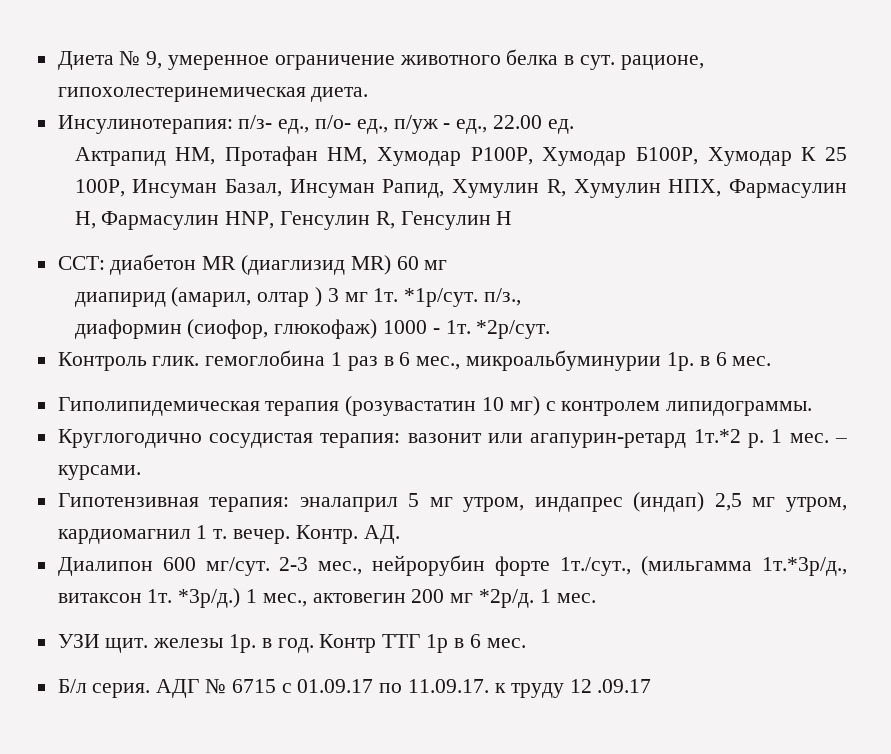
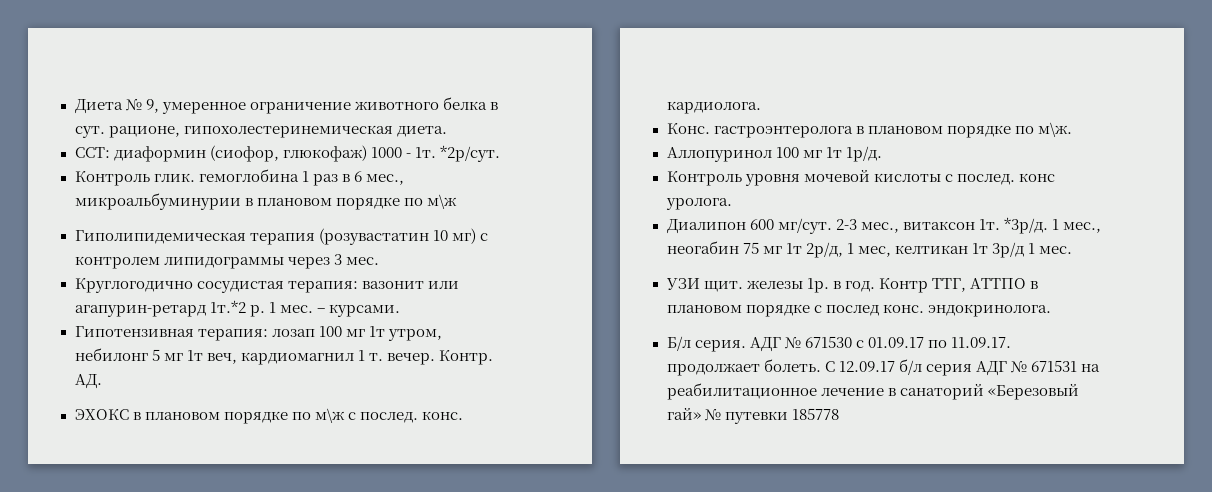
[57,115,574,134] [74,146,847,166] [74,179,847,198] [74,211,513,230] [57,254,448,275] [74,287,521,307] Инсулинотерапия: п/з- ед., п/о- ед., п/уж - ед., 22.00 ед. // Актрапид НМ, Протафан НМ, Хумодар Р100Р, Хумодар Б100Р, Хумодар К 25 100Р, Инсуман Базал, Инсуман Рапид, Хумулин R, Хумулин НПХ, Фармасулин Н, Фармасулин НNР, Генсулин R, Генсулин Н // ССТ: диабетон МR (диаглизид МR) 60 мг // диапирид (амарил, олтар ) 3 мг 1т. *1р/сут. п/з., // -> [74,147,110,158] ССТ:
[666,352,772,371] 1р. в 6 мес. -> [244,194,457,210] в плановом порядке по м\ж
[666,401,813,416] липидограммы. -> [163,254,379,269] липидограммы через 3 мес.
[299,492,847,512] эналаприл 5 мг утром, индапрес (индап) 2,5 мг утром, -> [271,326,442,341] [74,348,237,364] лозап 100 мг 1т утром, небилонг 5 мг 1т веч,
(400, 534) none -> [74,408,463,424] [666,101,761,114] [666,122,1072,138] [666,146,882,162] [666,169,1055,186] [665,198,732,210] // ЭХОКС в плановом порядке по м\ж с послед. конс. кардиолога. // Конс. гастроэнтеролога в плановом порядке по м\ж. // Аллопуринол 100 мг 1т 1р/д. // Контроль уровня мочевой кислоты с послед. конс уролога.
[372,555,848,576] нейрорубин форте 1т./сут., (мильгамма 1т.*3р/д., -> (899, 227) none
[178,588,241,608] *3р/д.) -> [1003,217,1048,234] *3р/д.
[312,589,535,608] актовегин 200 мг *2р/д. -> [666,241,1024,258] неогабин 75 мг 1т 2р/д, 1 мес, келтикан 1т 3р/д
[382,634,526,653] ТТГ 1р в 6 мес. -> [931,278,1038,292] [666,304,1051,317] ТТГ, АТТПО в плановом порядке с послед конс. эндокринолога.
[231,679,276,693] 6715 -> [804,336,852,348] 671530
[494,679,652,698] к труду 12 .09.17 -> [666,359,1100,376] [666,383,1079,400] [666,407,839,424] продолжает болеть. С 12.09.17 б/л серия АДГ № 671531 на реабилитационное лечение в санаторий «Березовый гай» № путевки 185778

